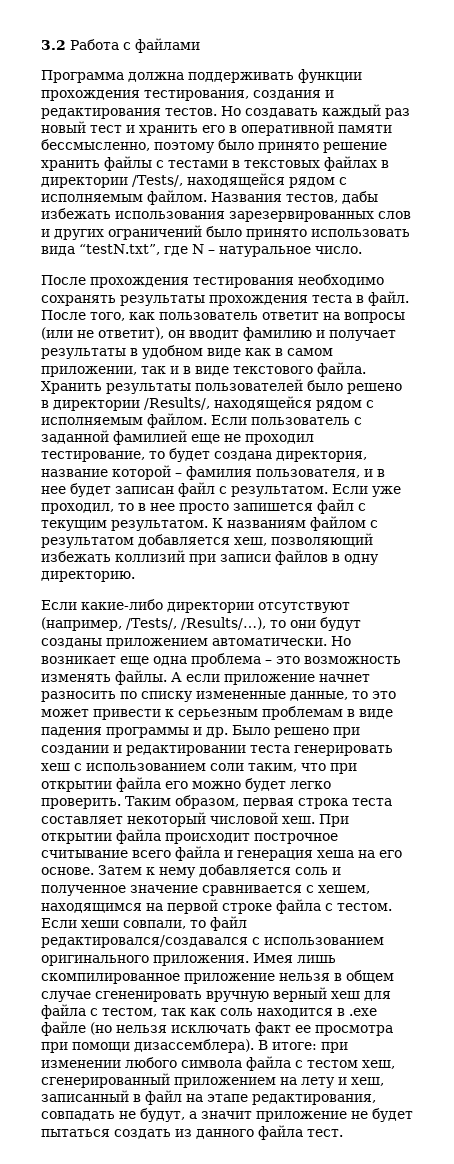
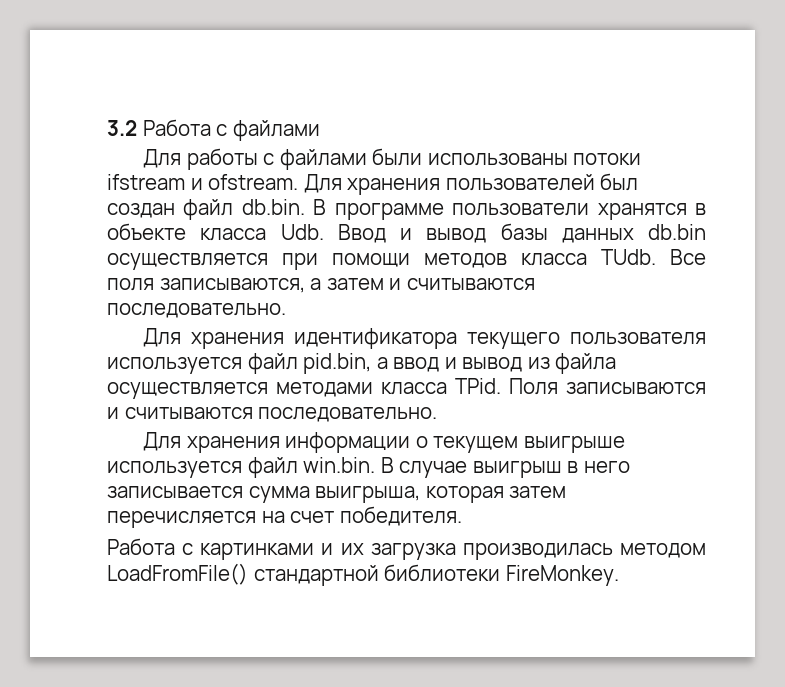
[41,69,362,83] [41,90,334,101] [41,104,410,119] [41,121,392,136] [41,139,387,153] [41,156,389,171] [41,173,347,188] [41,190,378,205] [41,208,411,222] [41,225,410,240] [41,244,362,257] [41,274,384,288] [41,291,409,306] [41,310,405,323] [41,327,396,341] [41,345,333,359] [41,362,366,377] [41,379,402,394] [41,396,374,411] [41,413,362,428] [41,430,314,445] [41,448,367,462] [41,465,385,480] [41,482,401,497] [41,499,366,514] [41,516,378,531] [41,533,373,548] [41,550,379,565] [41,571,135,582] [41,599,350,613] [41,617,361,631] [41,636,351,649] [41,653,401,667] [41,670,370,685] [41,691,396,702] [41,706,393,720] [41,725,360,738] [41,745,393,756] [41,763,357,774] [41,777,331,792] [41,795,392,809] [41,812,349,827] [41,829,338,844] [41,846,402,861] [41,864,341,878] [41,885,370,896] [41,899,392,914] [41,916,247,931] [41,935,384,948] [41,953,336,966] [41,970,394,984] [41,987,391,1002] [41,1004,377,1019] [41,1021,393,1036] [41,1039,348,1053] [41,1056,395,1071] [41,1073,384,1088] [41,1090,376,1105] [41,1108,413,1122] [41,1125,343,1140] Программа должна поддерживать функции прохождения тестирования, создания и редактирования тестов. Но создавать каждый раз новый тест и хранить его в оперативной памяти бессмысленно, поэтому было принято решение хранить файлы с тестами в текстовых файлах в директории /Tests/, находящейся рядом с исполняемым файлом. Названия тестов, дабы избежать использования зарезервированных слов и других ограничений было принято использовать вида “testN.txt”, где N – натуральное число. // После прохождения тестирования необходимо сохранять результаты прохождения теста в файл. После того, как пользователь ответит на вопросы (или не ответит), он вводит фамилию и получает результаты в удобном виде как в самом приложении, так и в виде текстового файла. Хранить результаты пользователей было решено в директории /Results/, находящейся рядом с исполняемым файлом. Если пользователь с заданной фамилией еще не проходил тестирование, то будет создана директория, название которой – фамилия пользователя, и в нее будет записан файл с результатом. Если уже проходил, то в нее просто запишется файл с текущим результатом. К названиям файлом с результатом добавляется хеш, позволяющий избежать коллизий при записи файлов в одну директорию. // Если какие-либо директории отсутствуют (например, /Tests/, /Results/…), то они будут созданы приложением автоматически. Но возникает еще одна проблема – это возможность изменять файлы. А если приложение начнет разносить по списку измененные данные, то это может привести к серьезным проблемам в виде падения программы и др. Было решено при создании и редактировании теста генерировать хеш с использованием соли таким, что при открытии файла его можно будет легко проверить. Таким образом, первая строка теста составляет некоторый числовой хеш. При открытии файла происходит построчное считывание всего файла и генерация хеша на его основе. Затем к нему добавляется соль и полученное значение сравнивается с хешем, находящимся на первой строке файла с тестом. Если хеши совпали, то файл редактировался/создавался с использованием оригинального приложения. Имея лишь скомпилированное приложение нельзя в общем случае сгененировать вручную верный хеш для файла с тестом, так как соль находится в .exe файле (но нельзя исключать факт ее просмотра при помощи дизассемблера). В итоге: при изменении любого символа файла с тестом хеш, сгенерированный приложением на лету и хеш, записанный в файл на этапе редактирования, совпадать не будут, а значит приложение не будет пытаться создать из данного файла тест. -> [143,148,642,170] [107,173,639,195] [107,199,706,220] [107,223,706,243] [107,249,706,270] [107,278,535,293] [107,303,286,318] [143,328,706,349] [107,353,617,374] [107,378,706,399] [107,407,438,422] [143,432,625,453] [107,457,630,478] [107,486,567,503] [107,506,462,528] [107,538,706,560] [107,563,619,586] Для работы с файлами были использованы потоки ifstream и ofstream. Для хранения пользователей был создан файл db.bin. В программе пользователи хранятся в объекте класса Udb. Ввод и вывод базы данных db.bin осуществляется при помощи методов класса TUdb. Все поля записываются, а затем и считываются последовательно. // Для хранения идентификатора текущего пользователя используется файл pid.bin, а ввод и вывод из файла осуществляется методами класса TPid. Поля записываются и считываются последовательно. // Для хранения информации о текущем выигрыше используется файл win.bin. В случае выигрыш в него записывается сумма выигрыша, которая затем перечисляется на счет победителя. // Работа с картинками и их загрузка производилась методом LoadFromFile() стандартной библиотеки FireMonkey.

